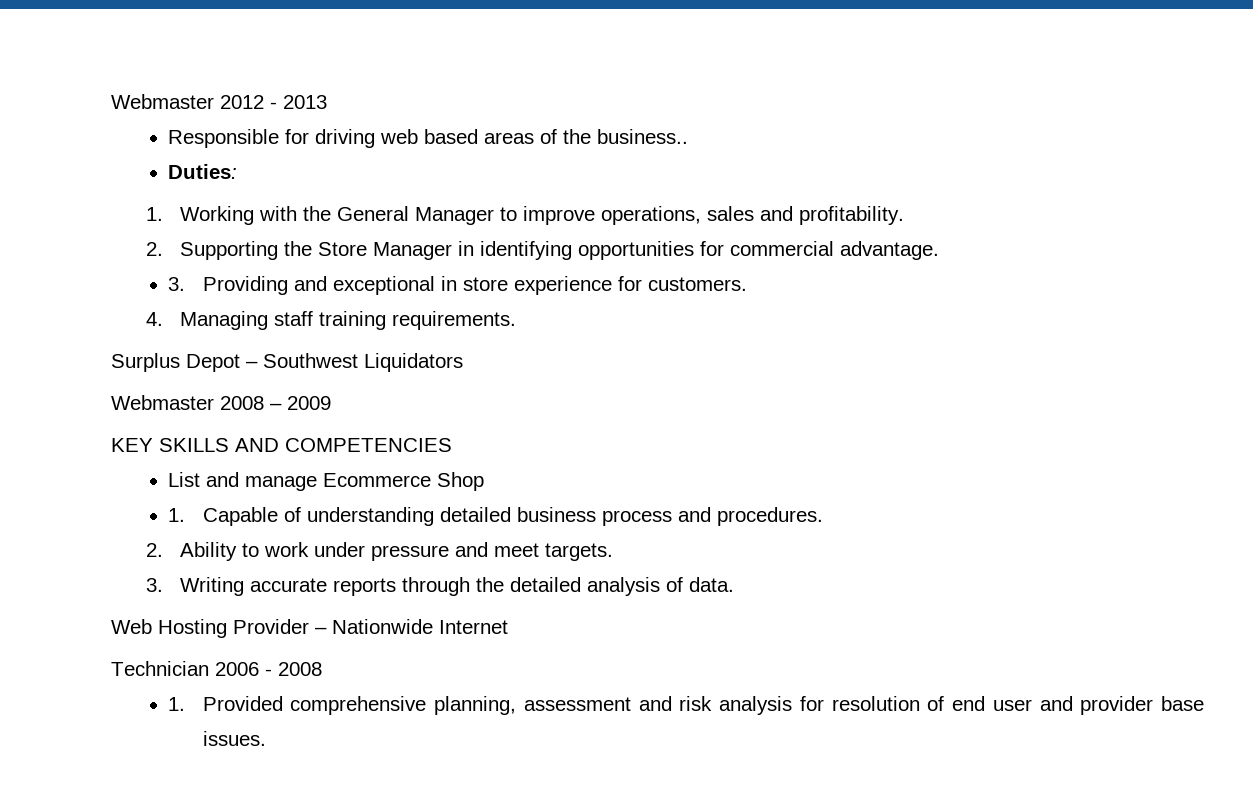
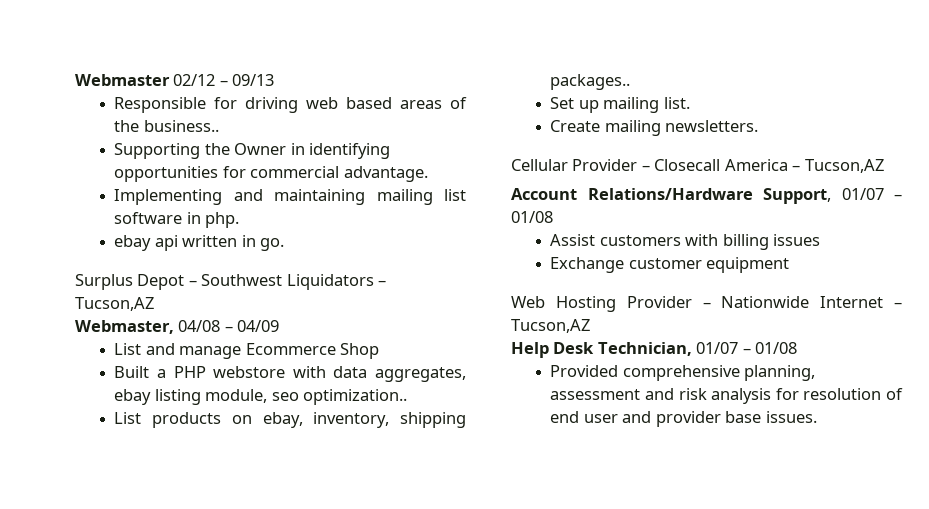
[111,94,327,109] Webmaster 2012 - 2013 -> [75,74,275,86] Webmaster 02/12 – 09/13
[168,164,238,179] [145,206,905,225] [145,241,453,260] Duties: // 1. Working with the General Manager to improve operations, sales and profitability. // 2. Supporting the Store Manager -> [114,143,287,159] Supporting the Owner
[168,276,747,295] [145,311,517,330] 3. Providing and exceptional in store experience for customers. // 4. Managing staff training requirements. -> [114,189,467,205] [114,212,240,228] [114,235,285,251] Implementing and maintaining mailing list software in php. // ebay api written in go.
[111,395,331,410] [111,438,452,452] // Webmaster 2008 – 2009 // KEY SKILLS AND COMPETENCIES -> [378,280,387,286] [75,297,154,311] [75,320,280,334] – Tucson,AZ // Webmaster, 04/08 – 04/09
[168,507,823,526] [145,542,614,561] [145,577,735,596] 1. Capable of understanding detailed business process and procedures. // 2. Ability to work under pressure and meet targets. // 3. Writing accurate reports through the detailed analysis of data. -> [114,366,466,382] [114,389,408,405] [114,412,466,428] [550,74,631,90] [550,97,690,113] [550,120,759,136] [511,159,884,173] [511,188,902,204] [511,211,553,223] [550,234,821,250] [550,257,790,273] Built a PHP webstore with data aggregates, ebay listing module, seo optimization.. // List products on ebay, inventory, shipping packages.. // Set up mailing list. // Create mailing newsletters. // Cellular Provider – Closecall America – Tucson,AZ // Account Relations/Hardware Support, 01/07 – 01/08 // Assist customers with billing issues // Exchange customer equipment
[111,661,322,676] [168,697,186,711] // Technician 2006 - 2008 // 1. -> [894,302,902,308] [511,319,590,333] [511,342,798,358] – Tucson,AZ // Help Desk Technician, 01/07 – 01/08 //

